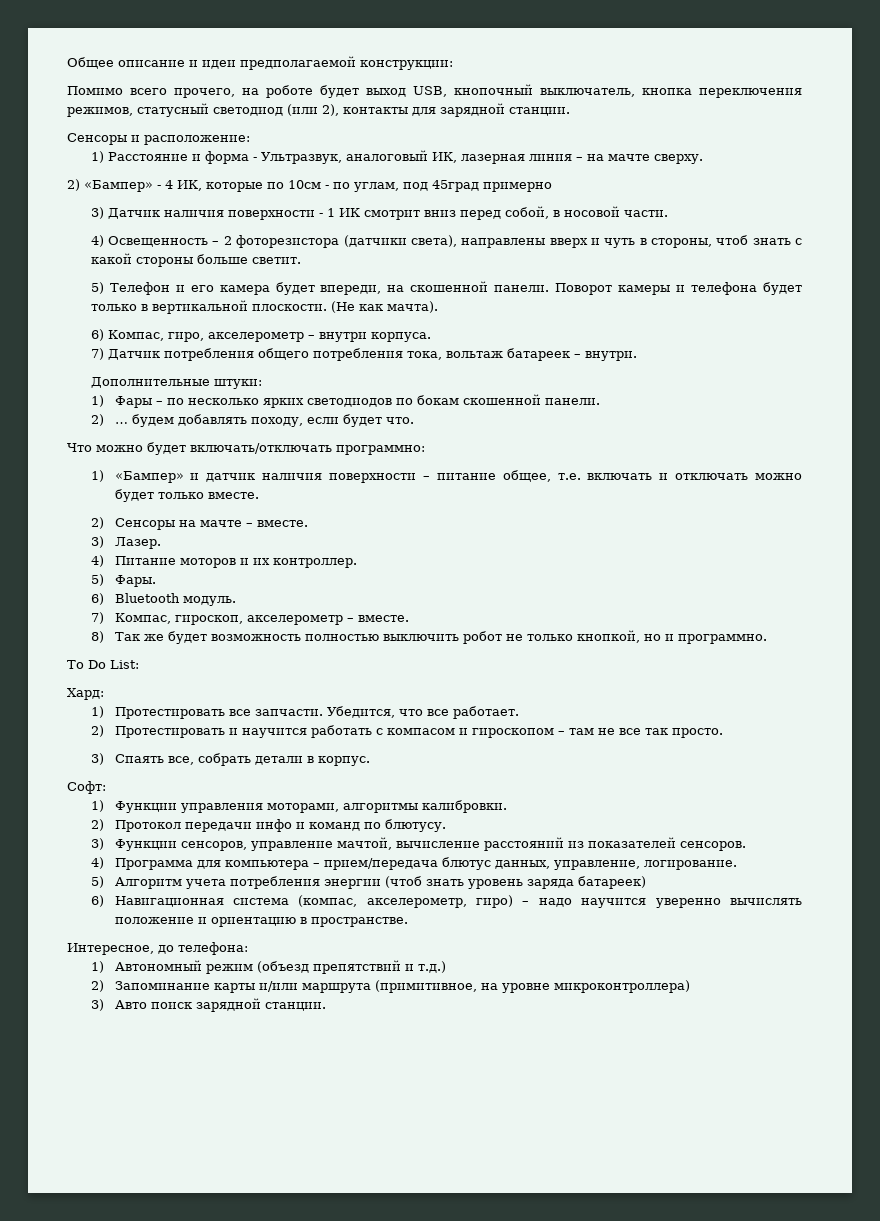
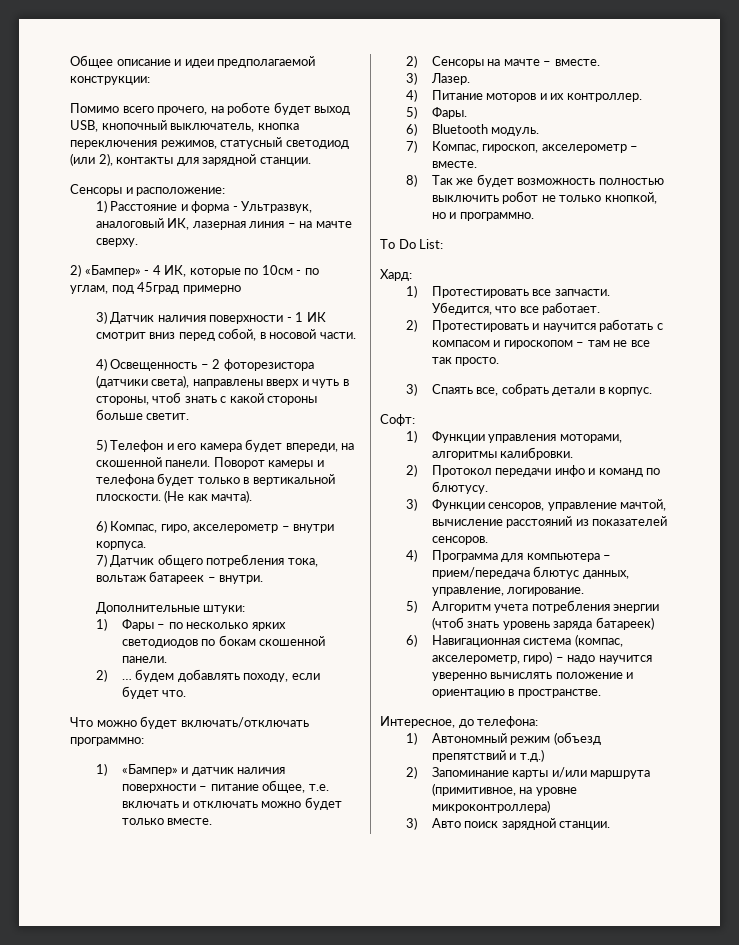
[163,348,254,361] потребления -> (155, 561) none

